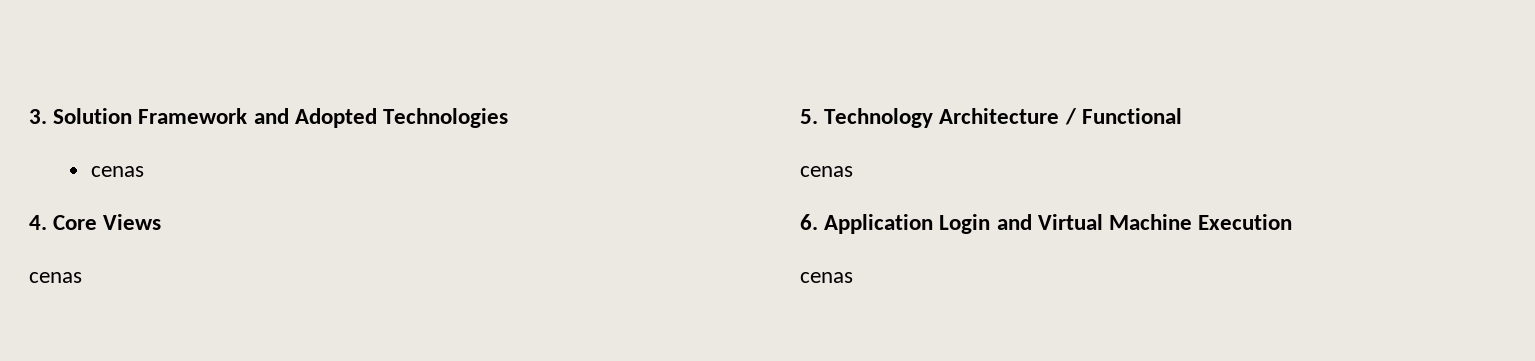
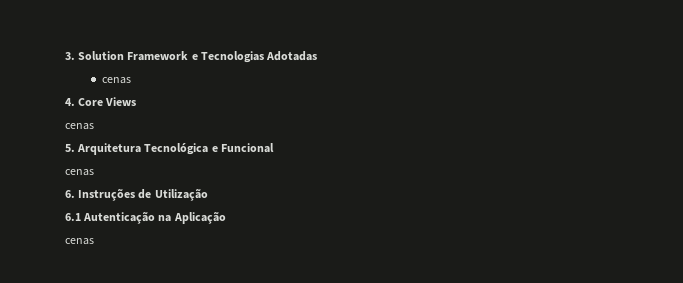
[253,108,509,128] and Adopted Technologies -> [191,51,318,63] e Tecnologias Adotadas
[824,108,1182,128] [800,166,853,177] [800,214,1293,234] Technology Architecture / Functional // cenas // 6. Application Login and Virtual Machine Execution -> [77,143,274,155] [65,169,94,176] [65,189,208,201] [65,212,226,224] Arquitetura Tecnológica e Funcional // cenas // 6. Instruções de Utilização // 6.1 Autenticação na Aplicação

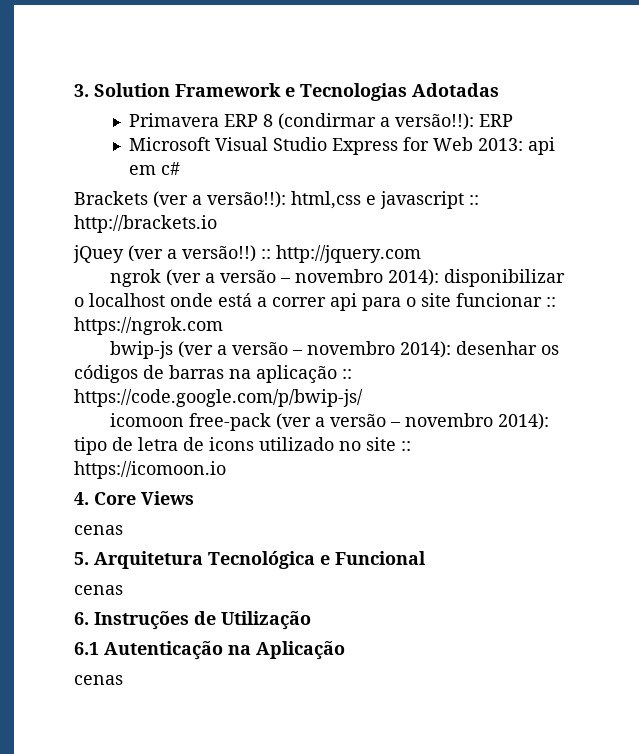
[101,77,131,84] cenas -> [128,113,513,130] [128,137,555,155] [128,162,180,175] [74,191,479,209] [74,215,217,233] [73,245,421,263] [109,269,565,287] [74,293,556,311] [74,317,223,335] [109,341,559,359] [74,365,352,383] [74,389,363,407] [109,413,549,431] [74,437,411,455] [74,461,226,479] Primavera ERP 8 (condirmar a versão!!): ERP // Microsoft Visual Studio Express for Web 2013: api em c# // Brackets (ver a versão!!): html,css e javascript :: http://brackets.io // jQuey (ver a versão!!) :: http://jquery.com // ngrok (ver a versão – novembro 2014): disponibilizar o localhost onde está a correr api para o site funcionar :: https://ngrok.com // bwip-js (ver a versão – novembro 2014): desenhar os códigos de barras na aplicação :: https://code.google.com/p/bwip-js/ // icomoon free-pack (ver a versão – novembro 2014): tipo de letra de icons utilizado no site :: https://icomoon.io

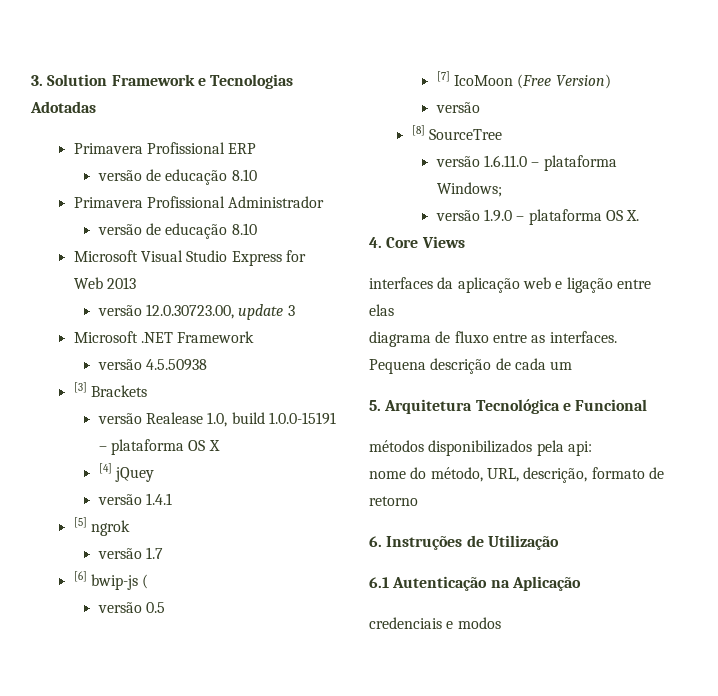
[223,113,513,130] ERP 8 (condirmar a versão!!): ERP -> [146,142,257,154] [97,169,257,185] [73,196,325,208] [97,223,257,239] Profissional ERP // versão de educação 8.10 // Primavera Profissional Administrador // versão de educação 8.10
[477,137,555,155] [128,162,180,175] [74,191,479,209] [74,215,217,233] [73,245,421,263] [109,269,565,287] [74,293,556,311] [74,317,223,335] [109,341,559,359] [74,365,352,383] [74,389,363,407] [109,413,549,431] [74,437,411,455] [74,461,226,479] [74,491,194,505] [74,525,123,535] 2013: api em c# // Brackets (ver a versão!!): html,css e javascript :: http://brackets.io // jQuey (ver a versão!!) :: http://jquery.com // ngrok (ver a versão – novembro 2014): disponibilizar o localhost onde está a correr api para o site funcionar :: https://ngrok.com // bwip-js (ver a versão – novembro 2014): desenhar os códigos de barras na aplicação :: https://code.google.com/p/bwip-js/ // icomoon free-pack (ver a versão – novembro 2014): tipo de letra de icons utilizado no site :: https://icomoon.io // 4. Core Views // cenas -> [106,277,136,289] [97,304,295,320] [73,331,255,343] [97,359,208,371] [73,382,147,397] [97,412,337,427] [98,439,220,455] [98,463,155,482] [97,493,173,505] [73,517,130,536] [97,547,164,559] [73,571,149,590] [97,602,166,613] [436,71,611,89] [435,102,480,113] [411,125,502,140] [435,155,617,171] [436,182,502,197] [435,209,640,225] [369,236,465,248] [369,277,651,293] [369,304,394,316] [369,331,617,347] [369,358,573,374] 2013 // versão 12.0.30723.00, update 3 // Microsoft .NET Framework // versão 4.5.50938 // [3] Brackets // versão Realease 1.0, build 1.0.0-15191 – plataforma OS X // [4] jQuey // versão 1.4.1 // [5] ngrok // versão 1.7 // [6] bwip-js ( // versão 0.5 // [7] IcoMoon (Free Version) // versão // [8] SourceTree // versão 1.6.11.0 – plataforma Windows; // versão 1.9.0 – plataforma OS X. // 4. Core Views // interfaces da aplicação web e ligação entre elas // diagrama de fluxo entre as interfaces. Pequena descrição de cada um
[74,585,123,595] cenas -> [369,440,592,456] [369,467,664,483] [369,496,418,506] métodos disponibilizados pela api: // nome do método, URL, descrição, formato de retorno
[74,675,123,685] cenas -> [369,617,501,629] credenciais e modos

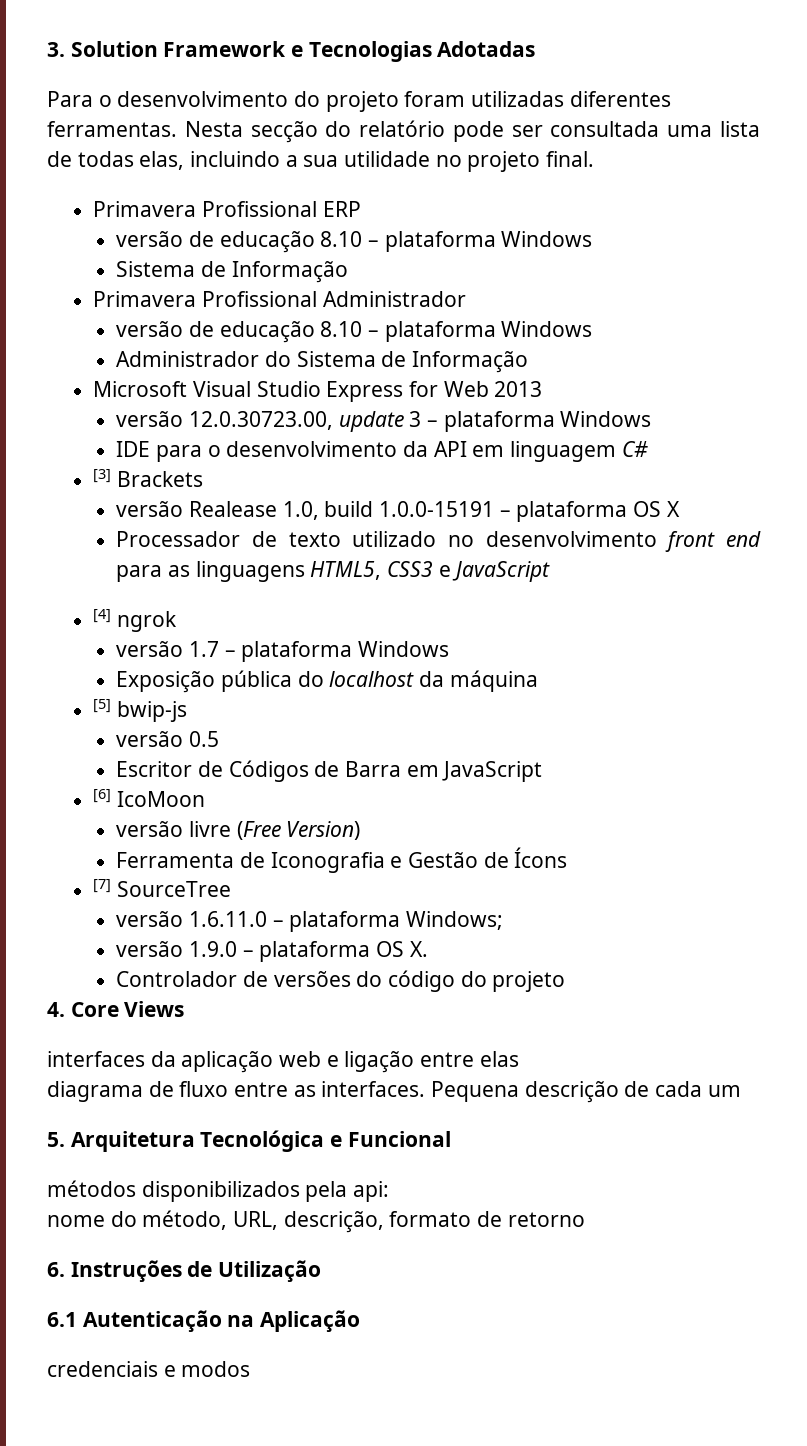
(96, 107) none -> [47,91,671,112] [47,120,760,143] [47,151,595,172] // Para o desenvolvimento do projeto foram utilizadas diferentes ferramentas. Nesta secção do relatório pode ser consultada uma lista de todas elas, incluindo a sua utilidade no projeto final.
(257, 175) none -> [368,231,593,252] [116,261,348,283] – plataforma Windows // Sistema de Informação
(257, 229) none -> [368,321,593,342] [116,351,529,373] – plataforma Windows // Administrador do Sistema de Informação
[73,331,255,343] [97,359,208,371] // Microsoft .NET Framework // versão 4.5.50938 -> [427,411,652,432] [116,441,648,462] – plataforma Windows // IDE para o desenvolvimento da API em linguagem C#
[98,463,155,482] [97,493,173,505] [73,517,130,536] [97,547,164,559] [73,571,87,582] [4] jQuey // versão 1.4.1 // [5] ngrok // versão 1.7 // [6] -> [116,531,761,552] [116,561,551,582] [93,609,177,632] [116,641,450,662] [116,670,538,693] [93,699,112,713] Processador de texto utilizado no desenvolvimento front end para as linguagens HTML5, CSS3 e JavaScript // [4] ngrok // versão 1.7 – plataforma Windows // Exposição pública do localhost da máquina // [5]
[142,574,149,589] ( -> (187, 711) none
[436,71,450,82] [7] -> [116,760,543,782] [93,789,112,803] Escritor de Códigos de Barra em JavaScript // [6]
(514, 80) none -> [116,821,232,837] // versão livre
[435,102,480,113] [411,125,425,136] versão // [8] -> [116,847,568,873] [93,879,112,893] Ferramenta de Iconografia e Gestão de Ícons // [7]
(640, 215) none -> [116,970,566,992] // Controlador de versões do código do projeto

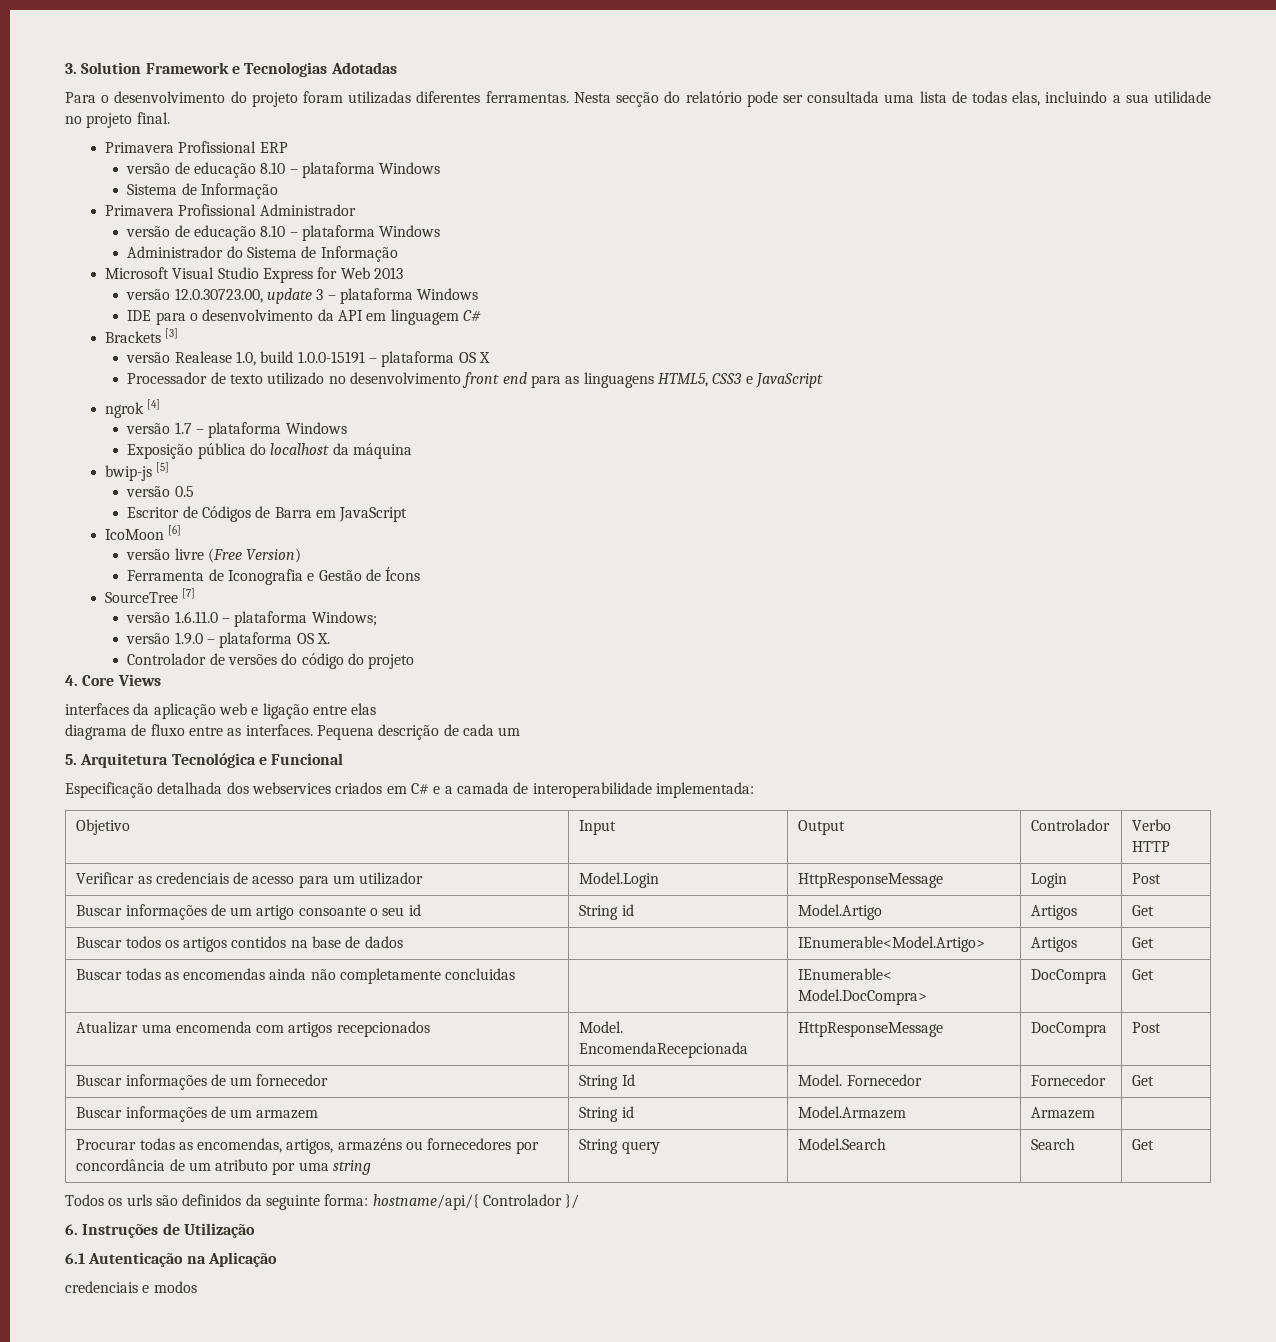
(648, 449) none -> [105,331,162,343] Brackets
[116,471,203,487] Brackets -> (179, 333) none
(551, 571) none -> [105,402,145,418] ngrok
[116,611,177,632] ngrok -> (161, 404) none
(538, 681) none -> [105,465,153,481] bwip-js
[116,701,187,722] bwip-js -> (170, 467) none
(543, 771) none -> [105,529,165,540] IcoMoon
[116,791,205,807] IcoMoon -> (182, 530) none
(568, 857) none -> [105,592,179,603] SourceTree
[116,881,231,897] SourceTree -> (196, 593) none
[47,1180,390,1202] [47,1210,585,1233] métodos disponibilizados pela api: // nome do método, URL, descrição, formato de retorno -> [65,782,754,798] [76,819,131,835] [579,820,617,835] [798,820,846,835] [1031,819,1111,831] [1132,819,1172,831] [1132,841,1171,852] [76,872,424,888] [579,872,660,888] [798,873,944,888] [1031,873,1068,888] [1132,873,1162,884] [76,904,421,920] [579,904,634,920] [798,904,883,920] [1031,905,1078,920] [1132,905,1155,916] [76,936,403,952] [798,936,986,952] [1031,937,1078,952] [1132,937,1155,948] [76,968,516,984] [798,968,893,980] [798,989,928,1005] [1031,969,1108,984] [1132,969,1155,980] [76,1021,430,1037] [579,1021,624,1033] [579,1042,749,1058] [798,1022,944,1037] [1031,1022,1108,1037] [1132,1022,1162,1033] [76,1074,329,1090] [579,1074,635,1090] [798,1074,922,1086] [1031,1074,1107,1086] [1132,1075,1155,1086] [76,1106,319,1122] [579,1106,634,1122] [798,1106,907,1119] [1031,1107,1096,1119] [76,1138,539,1154] [76,1159,372,1175] [579,1139,660,1154] [798,1138,887,1150] [1031,1138,1076,1150] [1132,1139,1155,1150] [65,1194,580,1210] Especificação detalhada dos webservices criados em C# e a camada de interoperabilidade implementada: // Objetivo | Input | Output | Controlador | Verbo HTTP // Verificar as credenciais de acesso para um utilizador | Model.Login | HttpResponseMessage | Login | Post // Buscar informações de um artigo consoante o seu id | String id | Model.Artigo | Artigos | Get // Buscar todos os artigos contidos na base de dados | | IEnumerable<Model.Artigo> | Artigos | Get // Buscar todas as encomendas ainda não completamente concluidas | | IEnumerable< Model.DocCompra> | DocCompra | Get // Atualizar uma encomenda com artigos recepcionados | Model. EncomendaRecepcionada | HttpResponseMessage | DocCompra | Post // Buscar informações de um fornecedor | String Id | Model. Fornecedor | Fornecedor | Get // Buscar informações de um armazem | String id | Model.Armazem | Armazem | // Procurar todas as encomendas, artigos, armazéns ou fornecedores por concordância de um atributo por uma string | String query | Model.Search | Search | Get // Todos os urls são definidos da seguinte forma: hostname/api/{ Controlador }/

